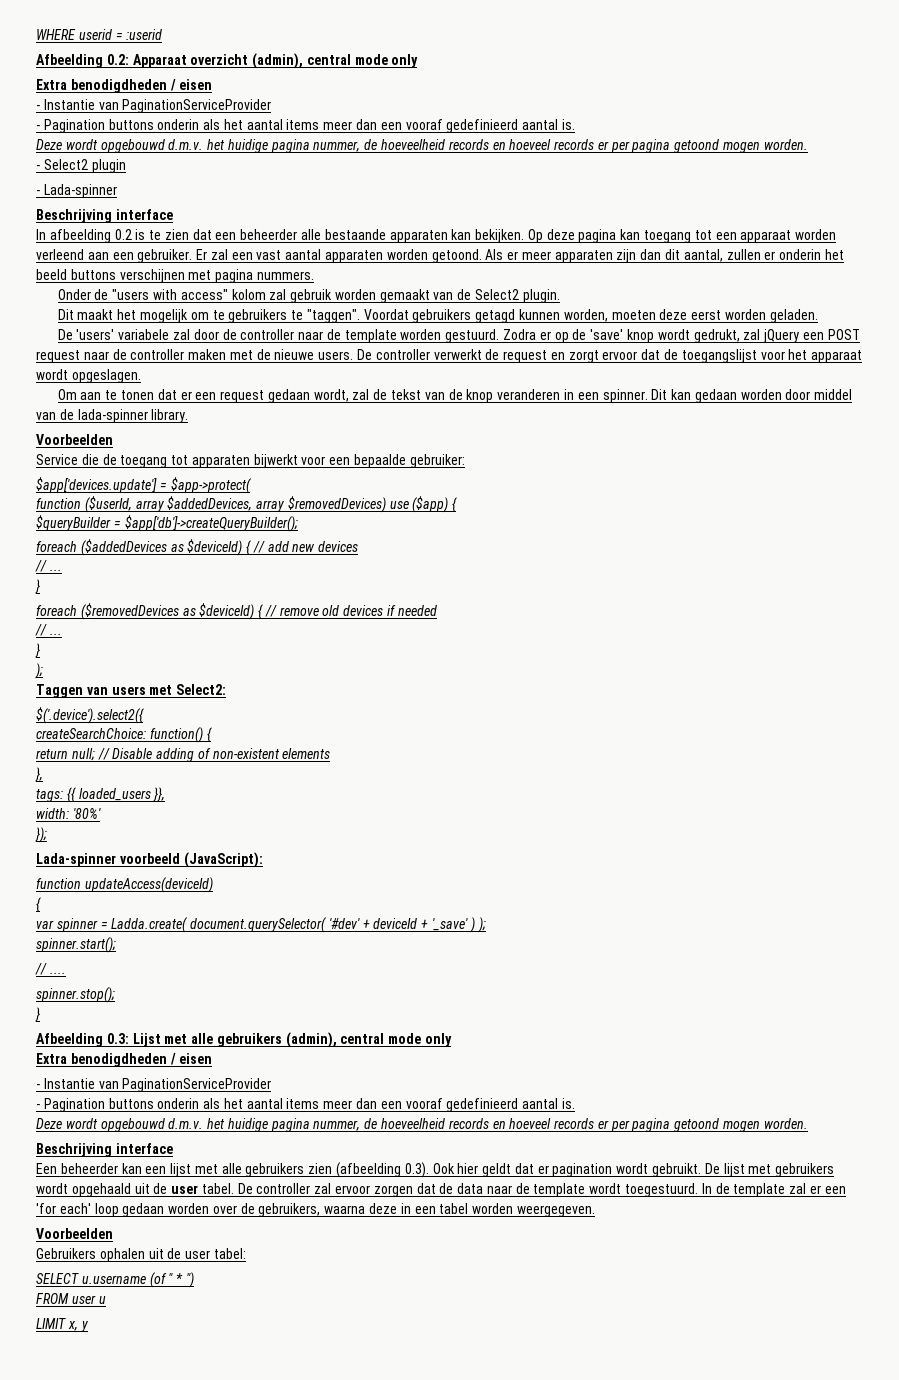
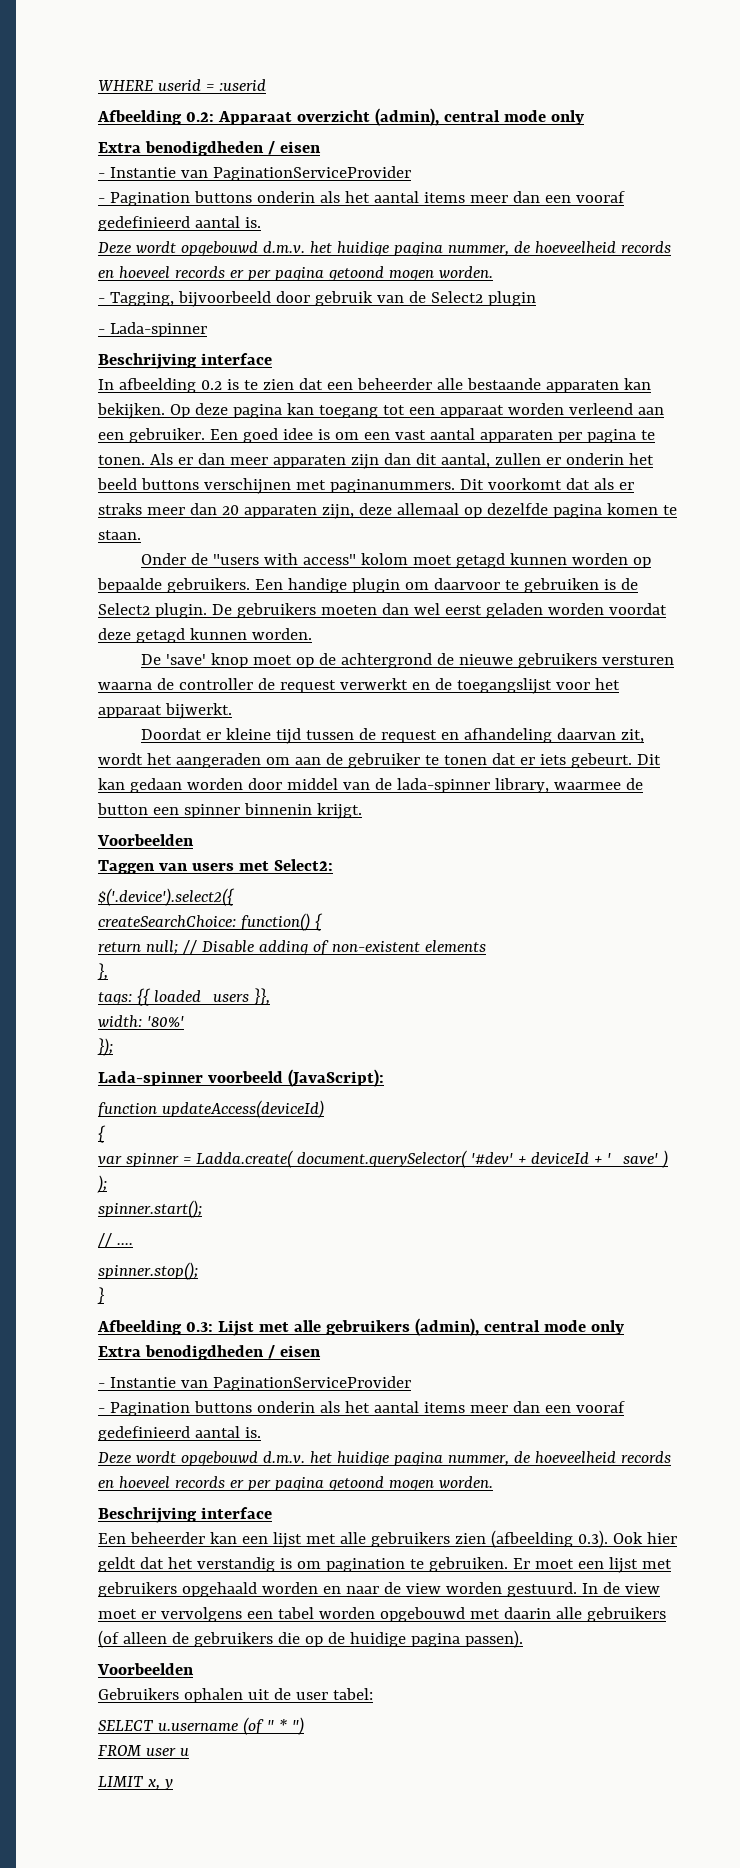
(40, 167) none -> [109,291,426,307] Tagging, bijvoorbeeld door gebruik van de
[196,249,482,263] Er zal een vast aantal apparaten worden getoond. -> [209,428,655,443] [98,455,145,465] Een goed idee is om een vast aantal apparaten per pagina te tonen.
(519, 255) none -> [197,453,225,465] dan
[215,269,314,283] pagina nummers. -> [329,478,634,493] [98,503,677,519] [98,530,141,540] paginanummers. Dit voorkomt dat als er straks meer dan 20 apparaten zijn, deze allemaal op dezelfde pagina komen te staan.
[269,289,560,303] [57,309,818,323] [57,329,860,343] [36,349,661,363] zal gebruik worden gemaakt van de Select2 plugin. // Dit maakt het mogelijk om te gebruikers te "taggen". Voordat gebruikers getagd kunnen worden, moeten deze eerst worden geladen. // De 'users' variabele zal door de controller naar de template worden gestuurd. Zodra er op de 'save' knop wordt gedrukt, zal jQuery een POST request naar de controller maken met de nieuwe users. De controller verwerkt de request en zorgt ervoor dat -> [412,553,651,568] [97,578,638,593] [98,603,667,618] [98,628,312,643] [140,653,674,668] [98,678,430,693] moet getagd kunnen worden op bepaalde gebruikers. Een handige plugin om daarvoor te gebruiken is de Select2 plugin. De gebruikers moeten dan wel eerst geladen worden voordat deze getagd kunnen worden. // De 'save' knop moet op de achtergrond de nieuwe gebruikers versturen waarna de controller de request verwerkt en
[36,369,141,383] [57,389,648,403] wordt opgeslagen. // Om aan te tonen dat er een request gedaan wordt, zal de tekst van de knop veranderen in een spinner. -> [164,703,232,719] [140,728,644,744] [98,753,632,768] bijwerkt. // Doordat er kleine tijd tussen de request en afhandeling daarvan zit, wordt het aangeraden om aan de gebruiker te tonen dat er iets gebeurt.
[151,409,189,423] [36,434,113,445] [36,454,465,468] [36,477,251,494] [36,496,458,513] [36,515,298,532] [36,539,359,556] [35,560,62,572] [35,579,40,594] [36,603,437,620] [35,624,62,636] [35,643,40,658] [35,663,43,679] library. // Voorbeelden // Service die de toegang tot apparaten bijwerkt voor een bepaalde gebruiker: // $app['devices.update'] = $app->protect( // function ($userId, array $addedDevices, array $removedDevices) use ($app) { // $queryBuilder = $app['db']->createQueryBuilder(); // foreach ($addedDevices as $deviceId) { // add new devices // // ... // } // foreach ($removedDevices as $deviceId) { // remove old devices if needed // // ... // } // ); -> [494,778,643,793] [97,803,362,819] [97,834,194,846] library, waarmee de button een spinner binnenin krijgt. // Voorbeelden
[537,1163,835,1177] [36,1183,846,1197] [36,1203,595,1217] er pagination wordt gebruikt. De lijst met gebruikers wordt opgehaald uit de user tabel. De controller zal ervoor zorgen dat de data naar de template wordt toegestuurd. In de template zal er een 'for each' loop gedaan worden over de gebruikers, waarna deze in een tabel worden weergegeven. -> [167,1557,672,1573] [98,1582,660,1597] [98,1607,666,1622] [98,1630,523,1648] het verstandig is om pagination te gebruiken. Er moet een lijst met gebruikers opgehaald worden en naar de view worden gestuurd. In de view moet er vervolgens een tabel worden opgebouwd met daarin alle gebruikers (of alleen de gebruikers die op de huidige pagina passen).

